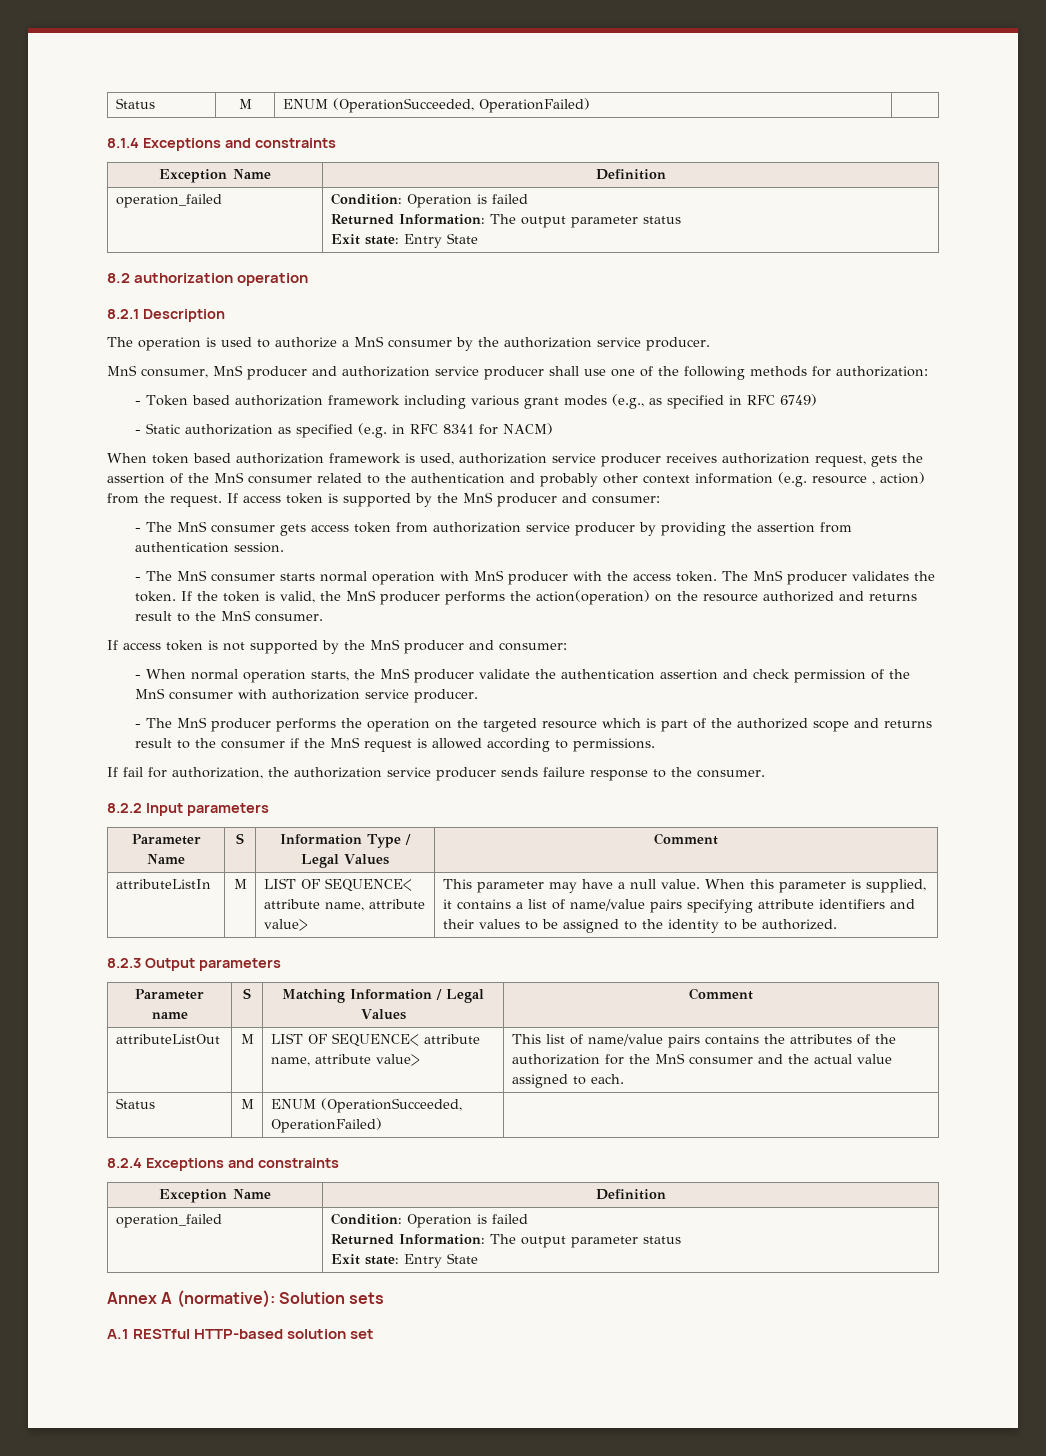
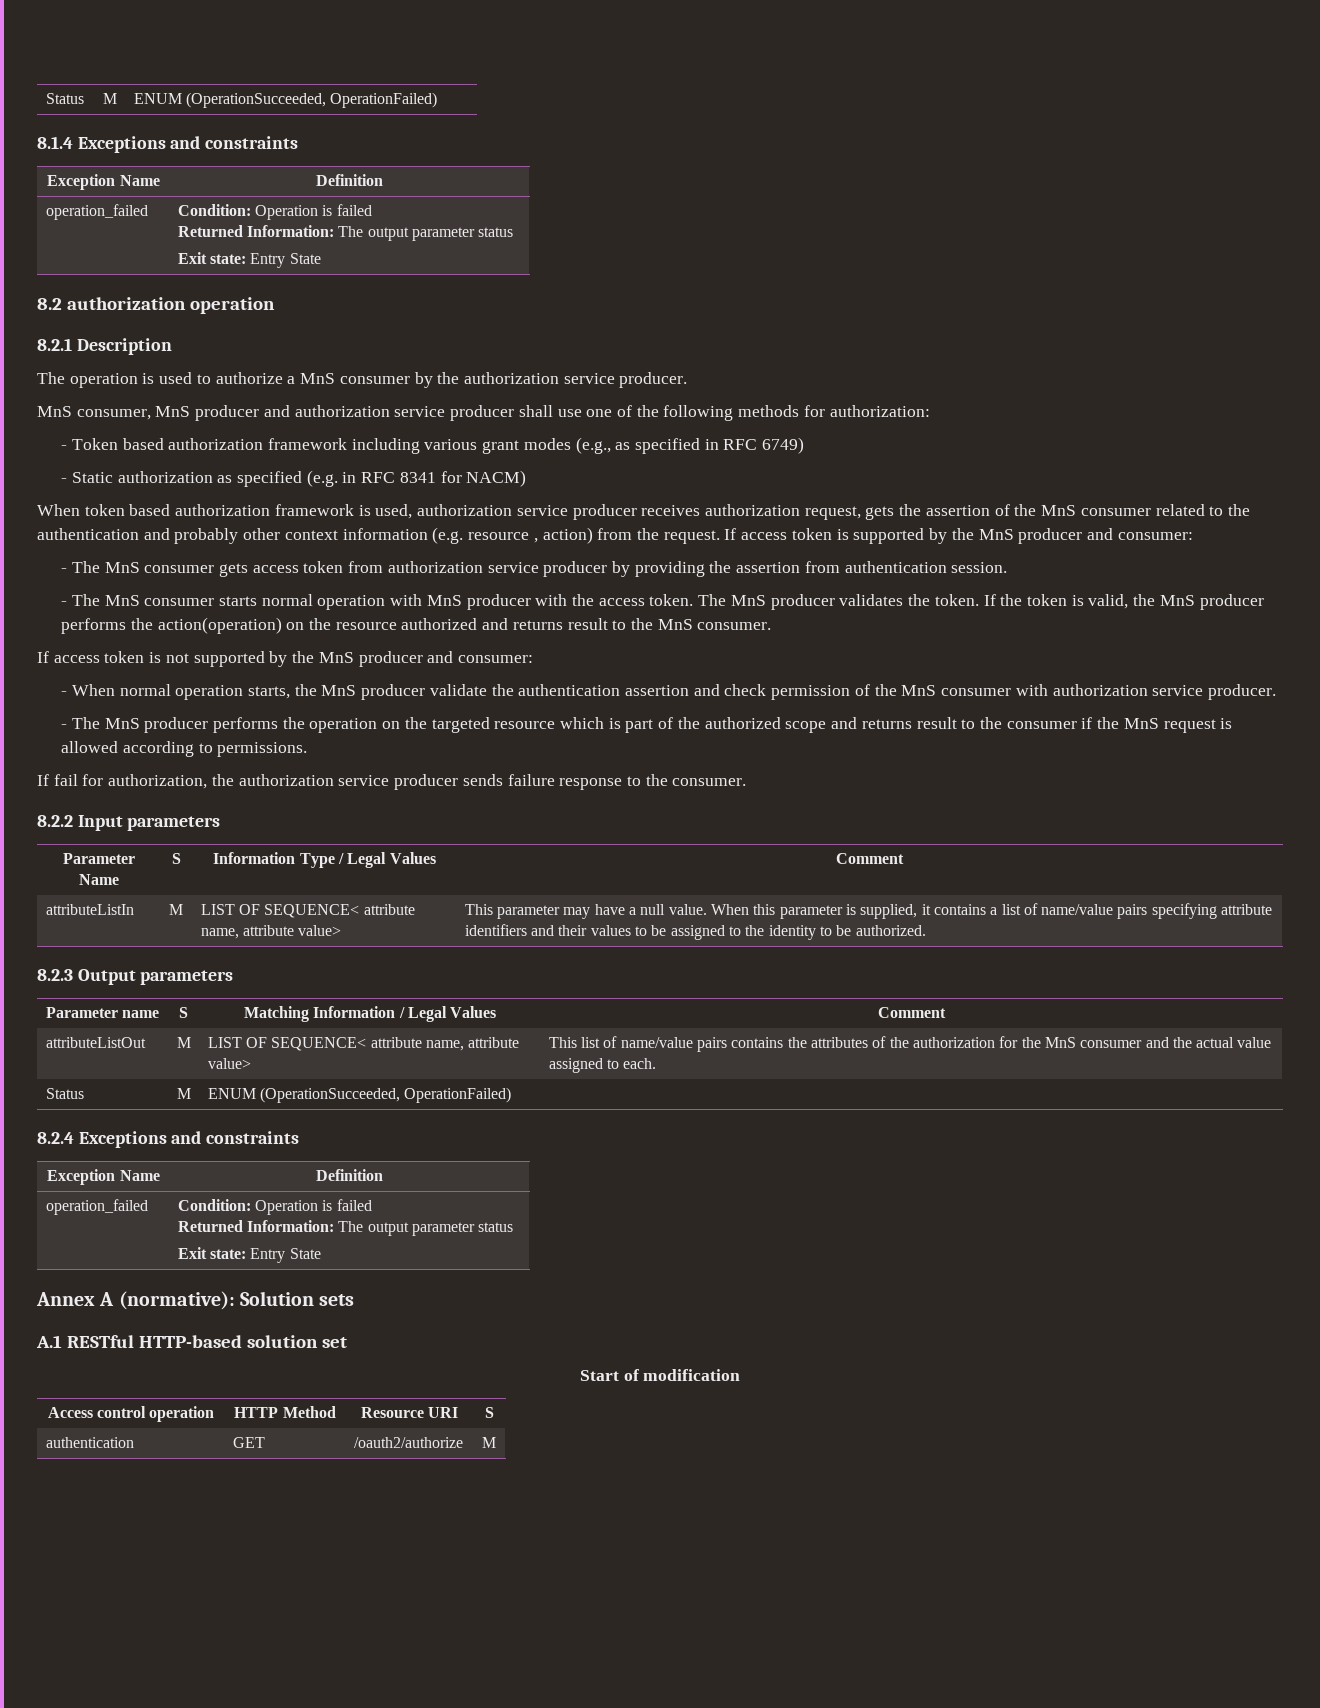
(375, 1334) none -> [579,1369,741,1381] [47,1406,215,1422] [234,1406,336,1418] [360,1407,459,1418] [485,1407,494,1418] [45,1437,134,1448] [232,1437,265,1448] [353,1437,463,1448] [481,1437,496,1448] // Start of modification // Access control operation | HTTP Method | Resource URI | S // authentication | GET | /oauth2/authorize | M

